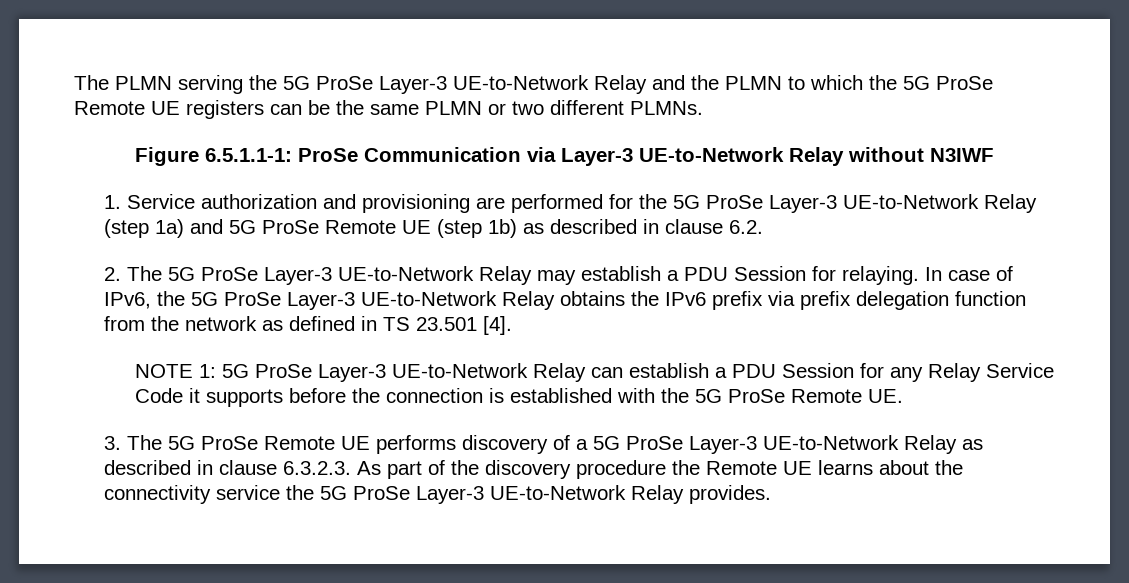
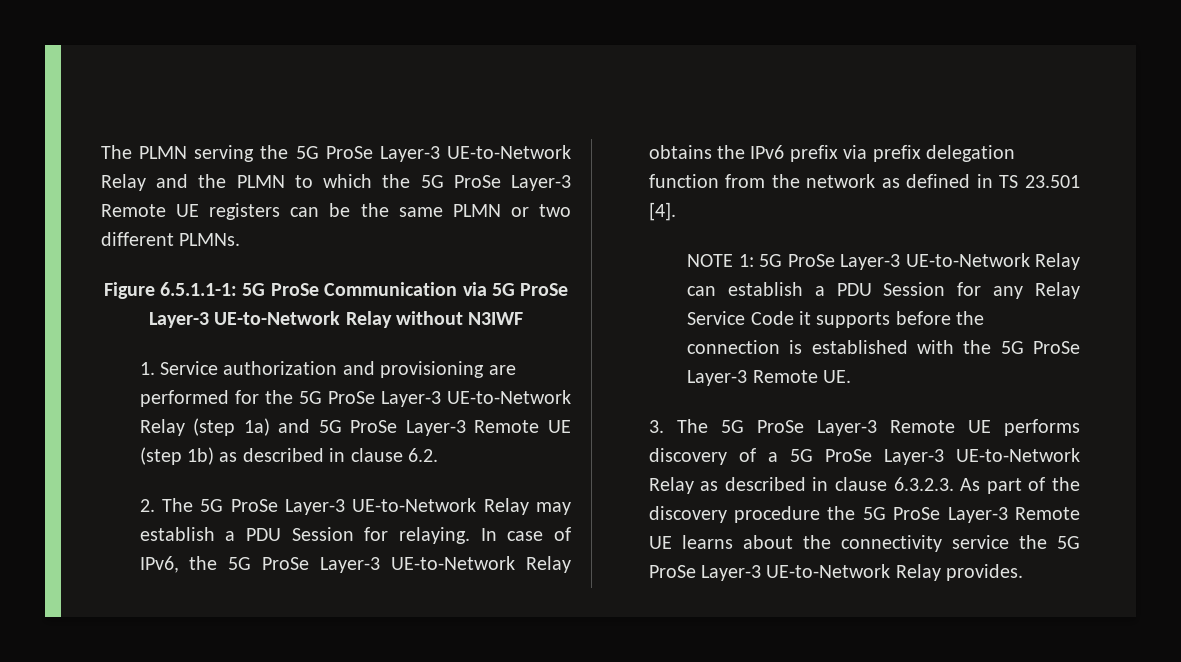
(993, 83) none -> [511,175,571,191] Layer-3
(292, 155) none -> [242,283,266,296] 5G
(556, 154) none -> [492,283,569,296] 5G ProSe
(320, 227) none -> [405,420,466,436] Layer-3
(785, 396) none -> [687,370,748,386] Layer-3
(259, 443) none -> [816,420,877,436] Layer-3
(701, 467) none -> [862,507,1008,523] 5G ProSe Layer-3

